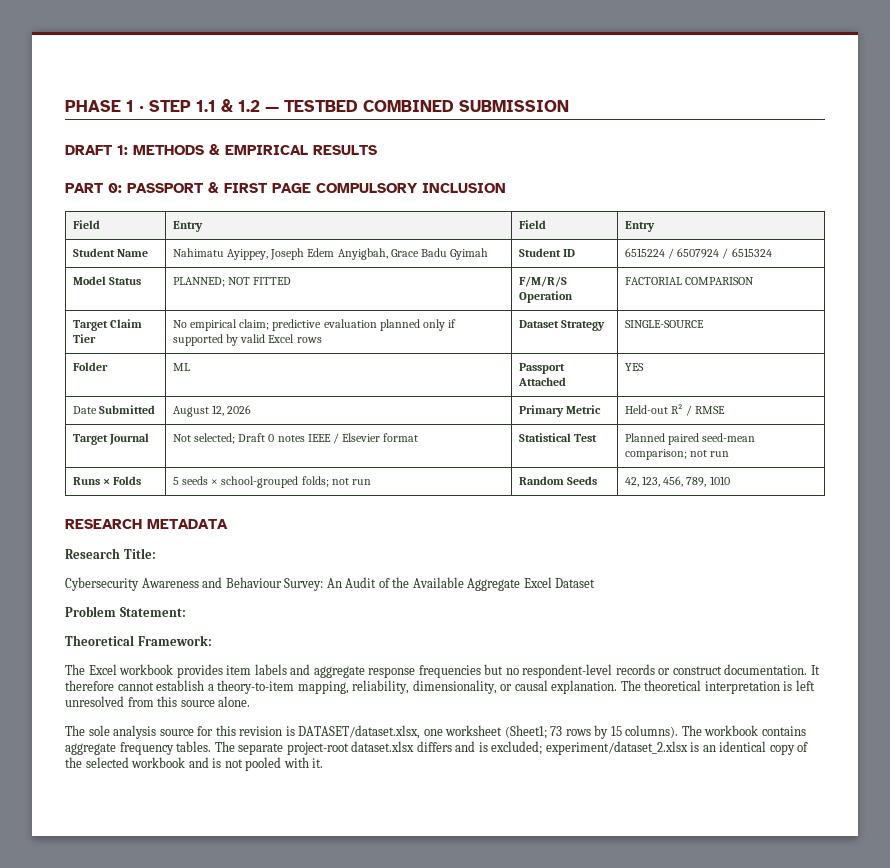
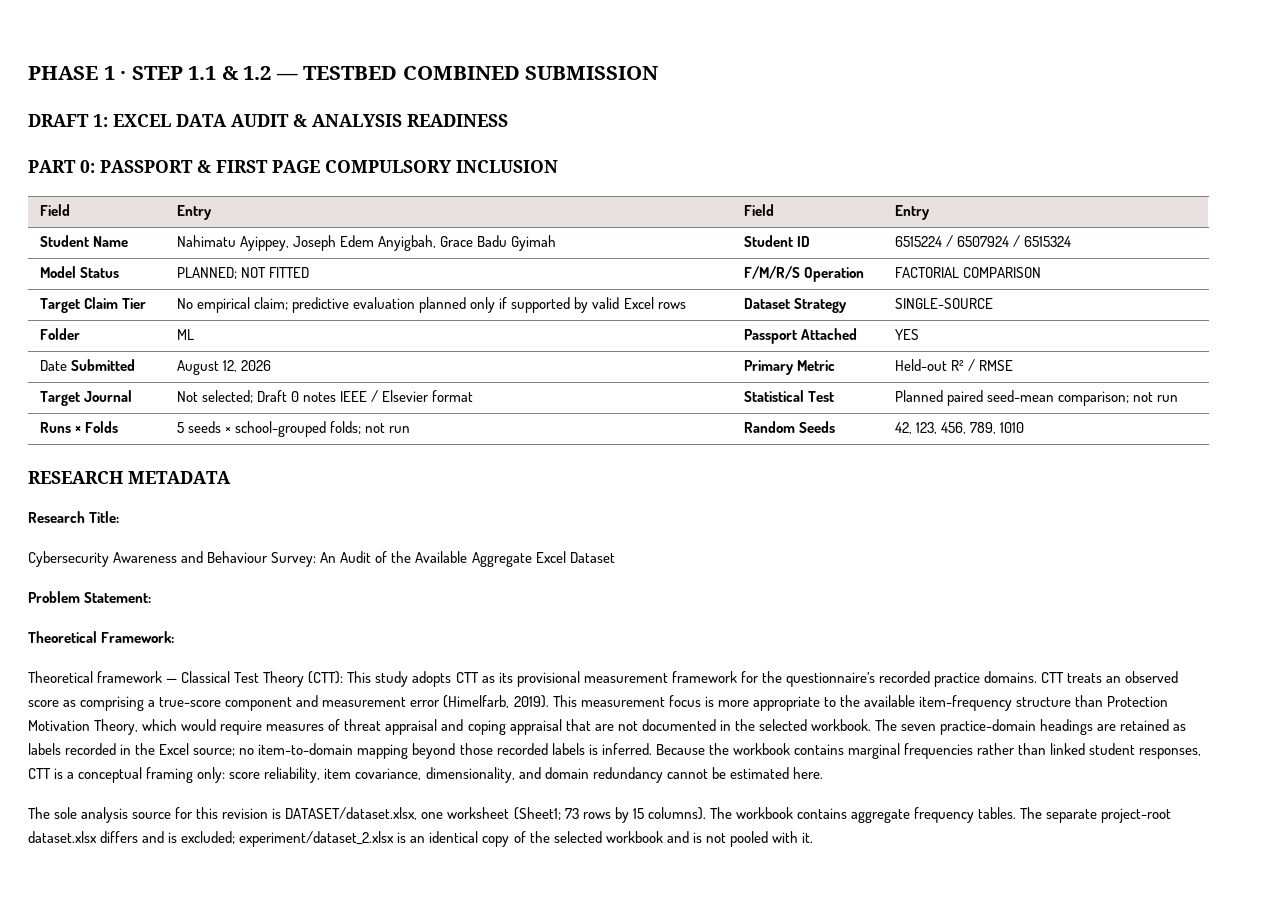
[133,144,377,155] METHODS & EMPIRICAL RESULTS -> [113,114,508,127] EXCEL DATA AUDIT & ANALYSIS READINESS
[65,664,820,678] [65,680,815,694] [65,696,251,707] The Excel workbook provides item labels and aggregate response frequencies but no respondent-level records or construct documentation. It therefore cannot establish a theory-to-item mapping, reliability, dimensionality, or causal explanation. The theoretical interpretation is left unresolved from this source alone. -> [28,671,1179,687] [28,695,1169,711] [28,719,1187,735] [28,743,1202,759] [28,767,823,783] Theoretical framework — Classical Test Theory (CTT): This study adopts CTT as its provisional measurement framework for the questionnaire’s recorded practice domains. CTT treats an observed score as comprising a true-score component and measurement error (Himelfarb, 2019). This measurement focus is more appropriate to the available item-frequency structure than Protection Motivation Theory, which would require measures of threat appraisal and coping appraisal that are not documented in the selected workbook. The seven practice-domain headings are retained as labels recorded in the Excel source; no item-to-domain mapping beyond those recorded labels is inferred. Because the workbook contains marginal frequencies rather than linked student responses, CTT is a conceptual framing only: score reliability, item covariance, dimensionality, and domain redundancy cannot be estimated here.

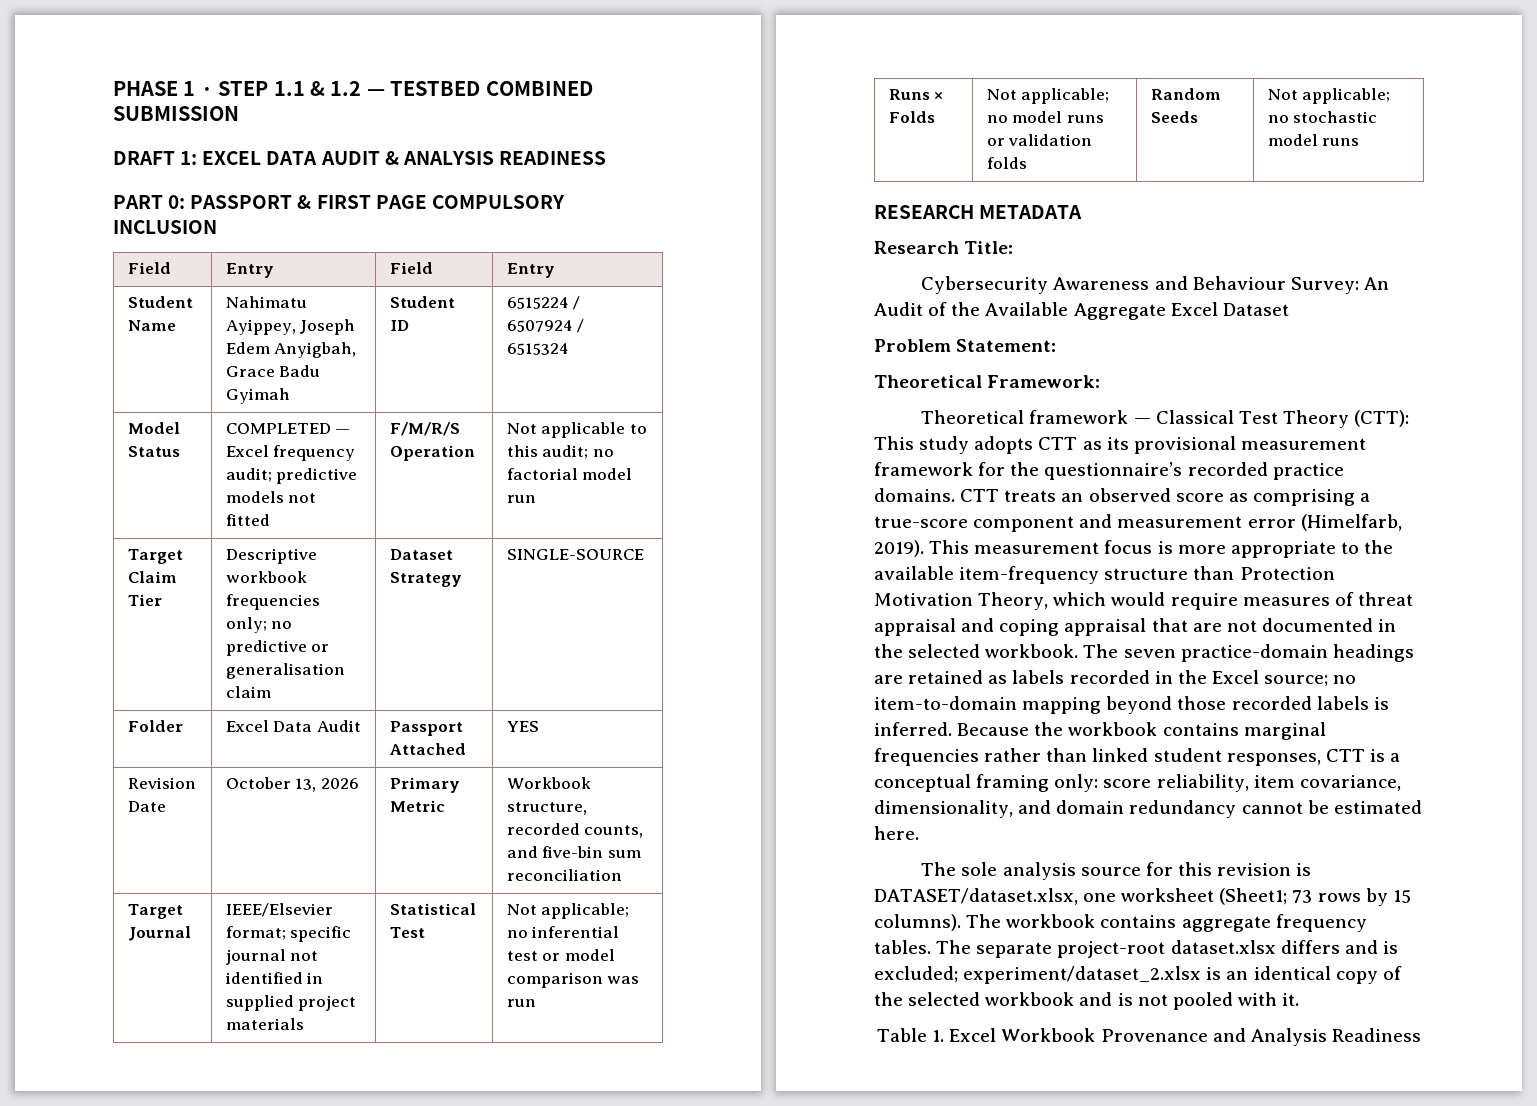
[176,267,310,279] [743,266,864,282] [894,267,1041,278] [39,297,147,313] [176,297,686,313] PLANNED; NOT FITTED | F/M/R/S Operation | FACTORIAL COMPARISON // Target Claim Tier | No empirical claim; predictive evaluation planned only if supported by valid Excel rows -> [225,423,351,434] [225,445,356,461] [225,468,358,484] [225,491,317,503] [225,514,270,526] [389,422,460,436] [389,445,475,461] [506,422,647,438] [506,445,614,459] [506,468,633,480] [506,495,536,503] [127,549,183,564] [127,571,177,583] [127,594,162,606] [225,548,317,564] [225,571,307,583] [225,594,320,610] [225,617,293,633] [225,640,330,656] [225,663,345,679] [225,686,271,698] COMPLETED — Excel frequency audit; predictive models not fitted | F/M/R/S Operation | Not applicable to this audit; no factorial model run // Target Claim Tier | Descriptive workbook frequencies only; no predictive or generalisation claim
[176,329,194,340] ML -> [225,720,361,732] Excel Data Audit
(919, 334) none -> [127,777,196,789] Revision
[71,359,136,371] [176,360,238,375] Submitted | August 12, -> [225,777,317,792] | October 13,
[894,359,1014,371] [39,390,132,406] [176,390,474,403] [743,390,835,402] [894,390,1179,406] [39,421,119,433] [176,421,411,437] [743,421,836,433] [894,422,1025,434] Held-out R² / RMSE // Target Journal | Not selected; Draft 0 notes IEEE / Elsevier format | Statistical Test | Planned paired seed-mean comparison; not run // Runs × Folds | 5 seeds × school-grouped folds; not run | Random Seeds | 42, 123, 456, 789, 1010 -> [506,777,591,789] [506,802,587,815] [506,823,644,838] [506,846,641,858] [506,869,622,881] [127,904,183,919] [127,926,191,941] [225,903,333,917] [225,926,352,942] [225,949,319,965] [224,972,324,984] [225,995,357,1011] [225,1018,304,1030] [389,903,476,915] [389,927,425,938] [506,903,630,919] [506,926,620,938] [506,949,615,961] [506,972,640,988] [506,999,536,1007] [888,89,944,100] [888,111,935,123] [986,88,1110,104] [986,111,1104,123] [986,134,1093,146] [986,157,1027,169] [1150,88,1221,100] [1150,111,1198,123] [1267,88,1391,104] [1267,111,1378,123] [1267,134,1360,146] Workbook structure, recorded counts, and five-bin sum reconciliation // Target Journal | IEEE/Elsevier format; specific journal not identified in supplied project materials | Statistical Test | Not applicable; no inferential test or model comparison was run // Runs × Folds | Not applicable; no model runs or validation folds | Random Seeds | Not applicable; no stochastic model runs
(813, 837) none -> [877,1028,1421,1046] // Table 1. Excel Workbook Provenance and Analysis Readiness

